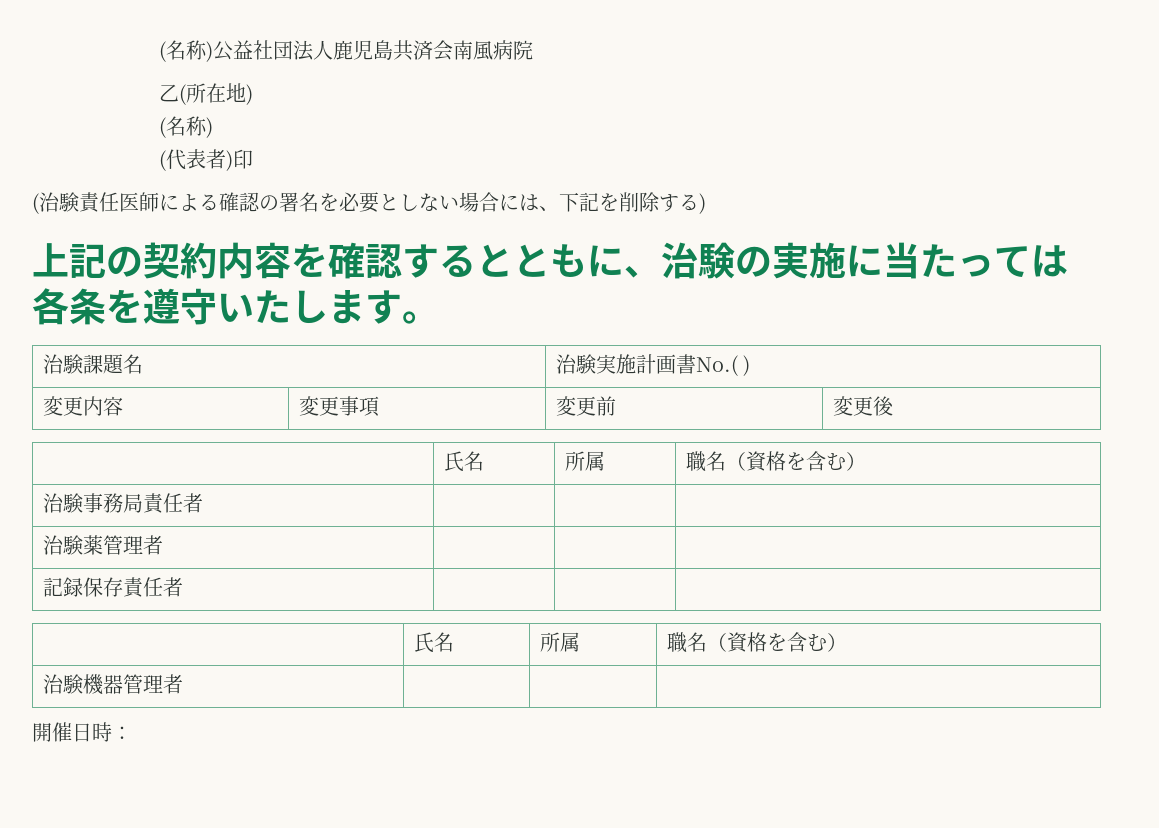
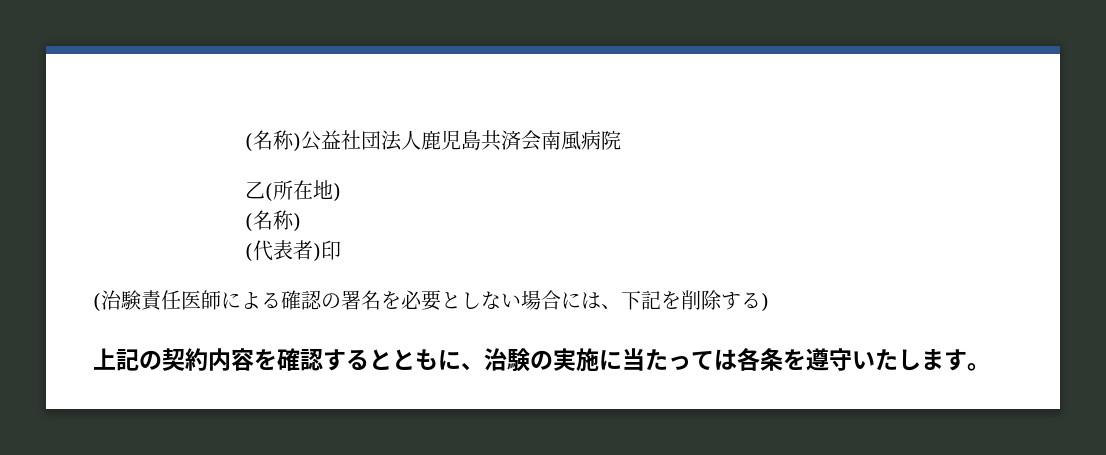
[42,354,143,374] [555,354,751,376] [42,396,123,416] [298,396,379,417] [555,396,616,416] [832,396,894,416] [443,451,484,472] [564,451,605,471] [685,451,866,472] [42,493,203,514] [42,535,163,555] [42,577,183,598] [413,632,454,653] [539,632,580,652] [666,632,847,653] [42,674,183,695] [32,722,132,742] // 治験課題名 | 治験実施計画書No.( ) // 変更内容 | 変更事項 | 変更前 | 変更後 // | 氏名 | 所属 | 職名（資格を含む） // 治験事務局責任者 | | | // 治験薬管理者 | | | // 記録保存責任者 | | | // | 氏名 | 所属 | 職名（資格を含む） // 治験機器管理者 | | | // 開催日時： -> (990, 367) none

